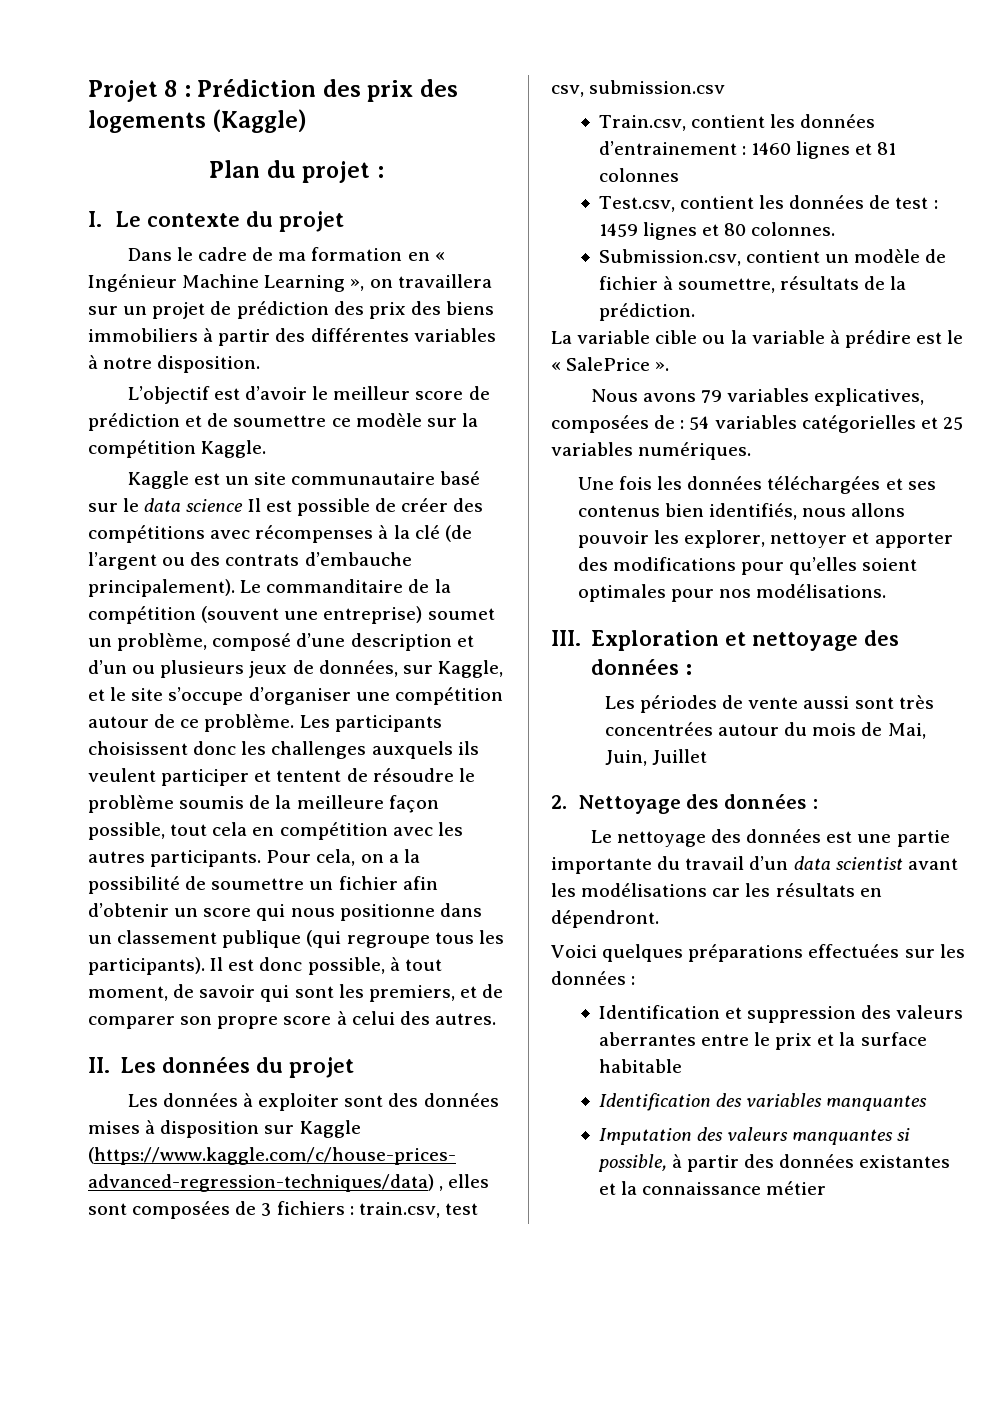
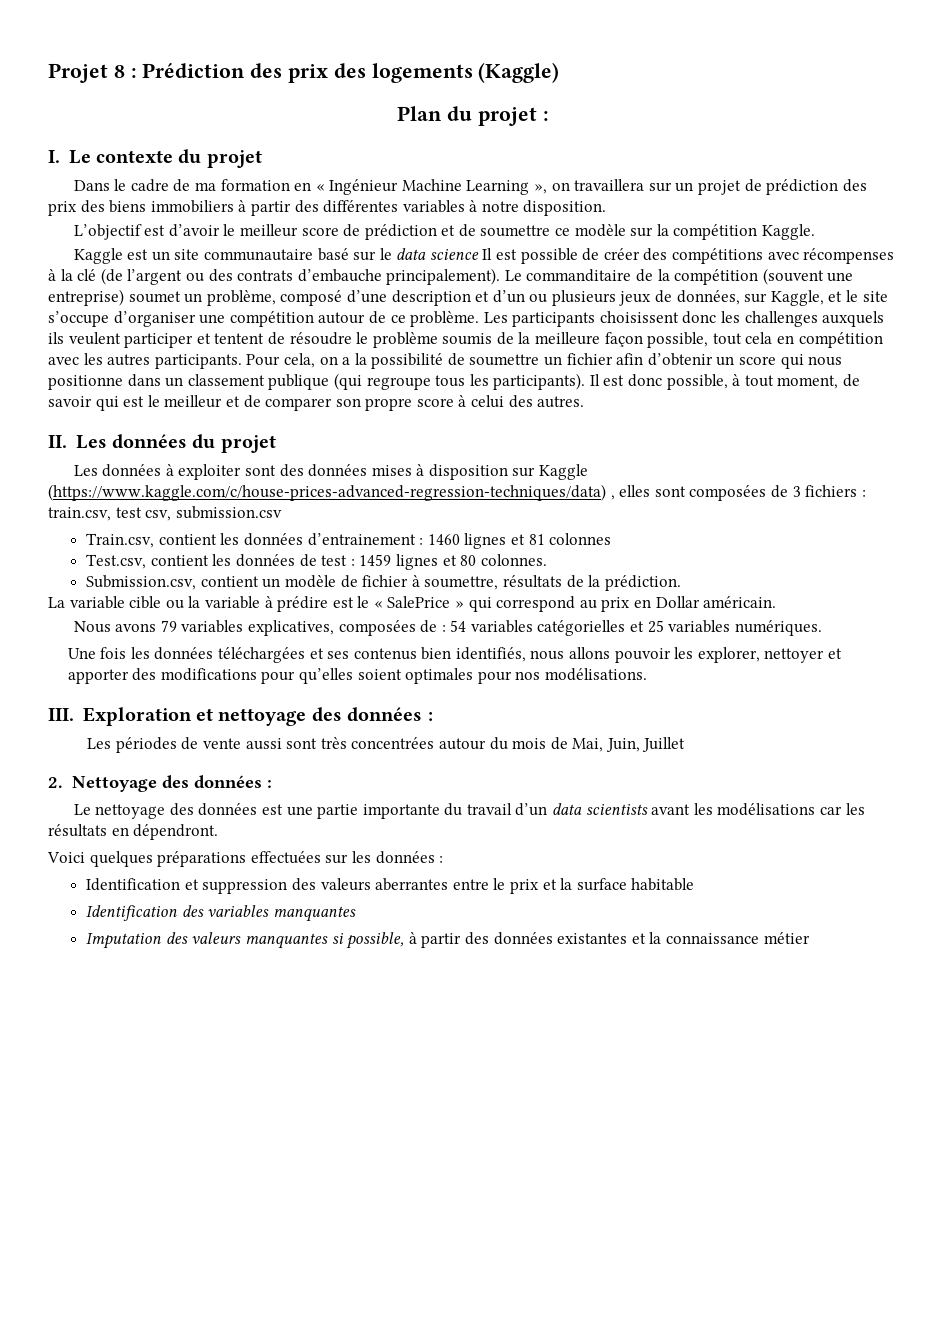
[294,984,455,1002] sont les premiers, -> [123,395,223,408] est le meilleur
[655,362,670,371] ». -> [455,596,777,612] » qui correspond au prix en Dollar américain.
[835,857,903,870] scientist -> [585,804,648,815] scientists

